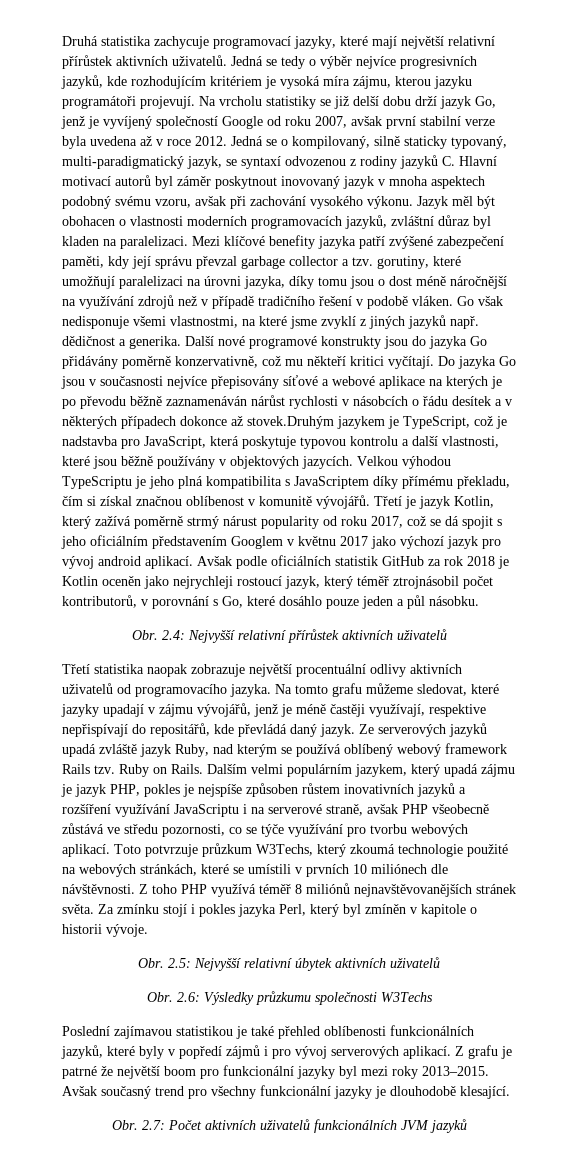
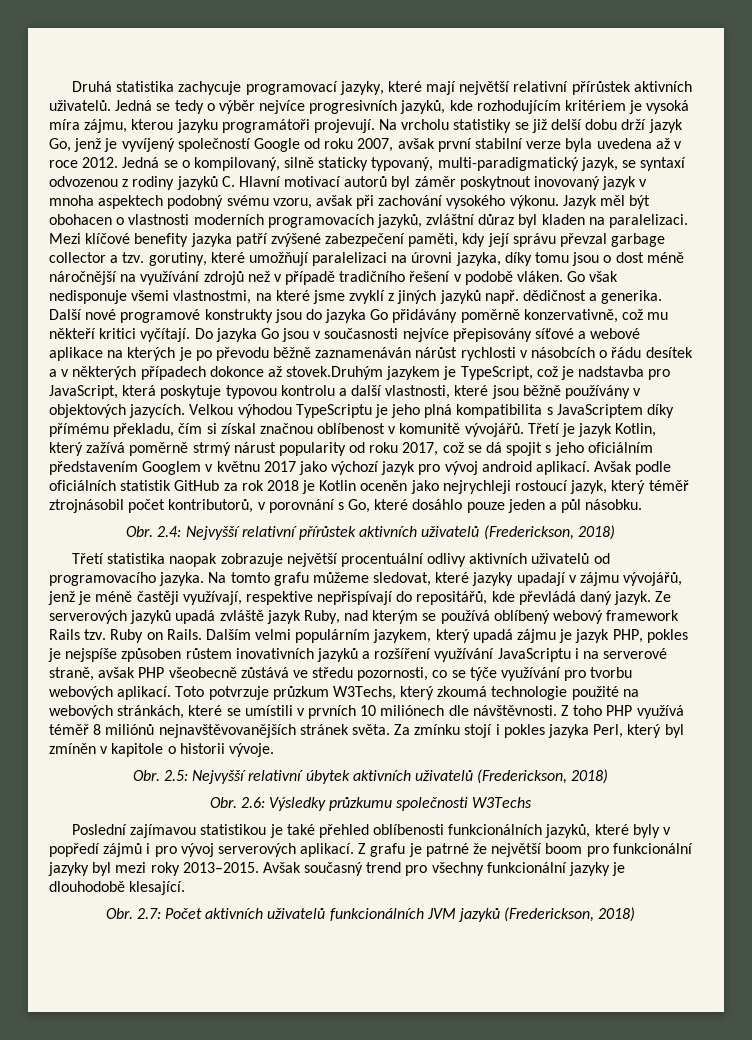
(447, 634) none -> [483,525,615,540] (Frederickson, 2018)
(440, 962) none -> [477,769,609,784] (Frederickson, 2018)
(467, 1126) none -> [504,907,636,922] (Frederickson, 2018)

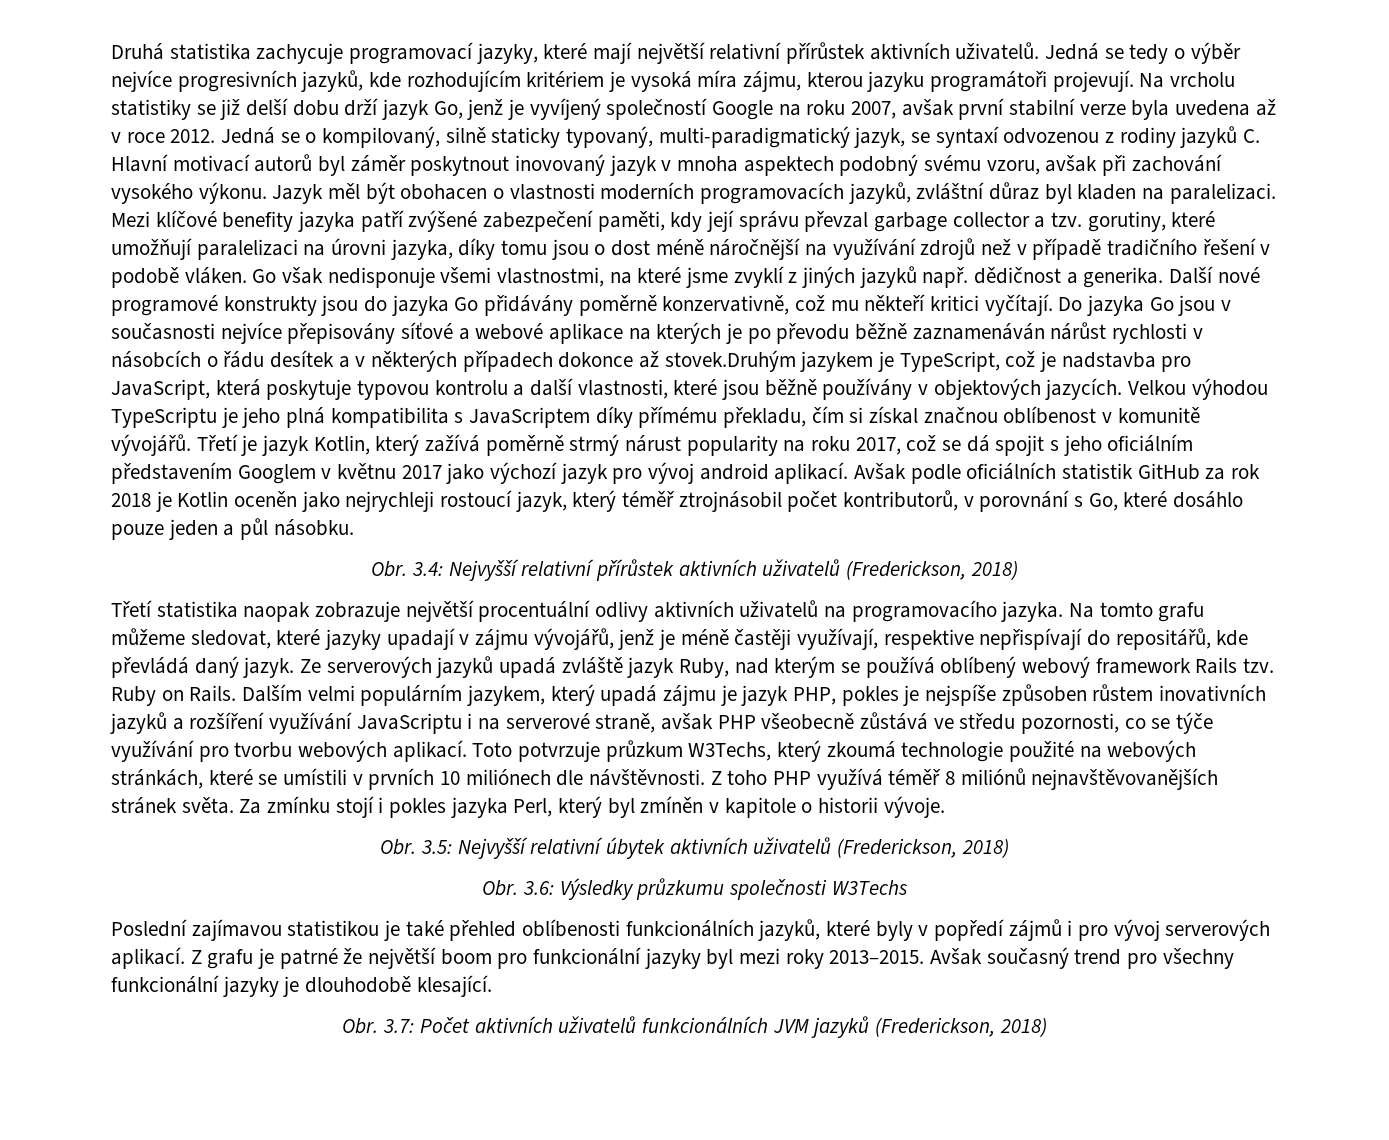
[304,138,321,149] od -> [778,104,801,116] na
[349,442,366,453] od -> [783,440,806,452] na
[157,526,182,537] 2.4: -> [411,562,443,576] 3.4:
[593,553,610,564] od -> [824,606,847,618] na
[163,770,188,781] 2.5: -> [420,840,452,854] 3.5:
[240,797,265,808] 2.6: -> [522,881,554,895] 3.6:
[136,908,161,919] 2.7: -> [383,1019,415,1033] 3.7:

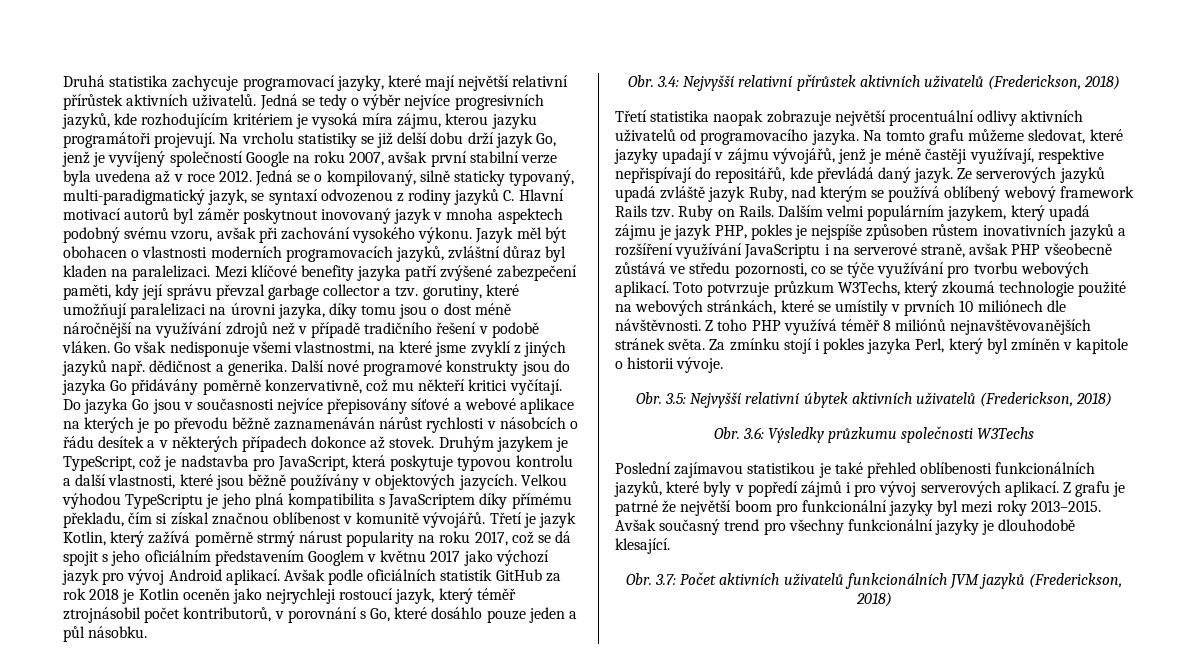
[664,350,796,372] stovek.Druhým -> [389,436,494,452] stovek. Druhým
[699,463,769,480] android -> [168,569,222,581] Android
[824,606,847,618] na -> [680,129,697,141] od
[283,768,348,785] umístili -> [834,300,888,316] umístily

